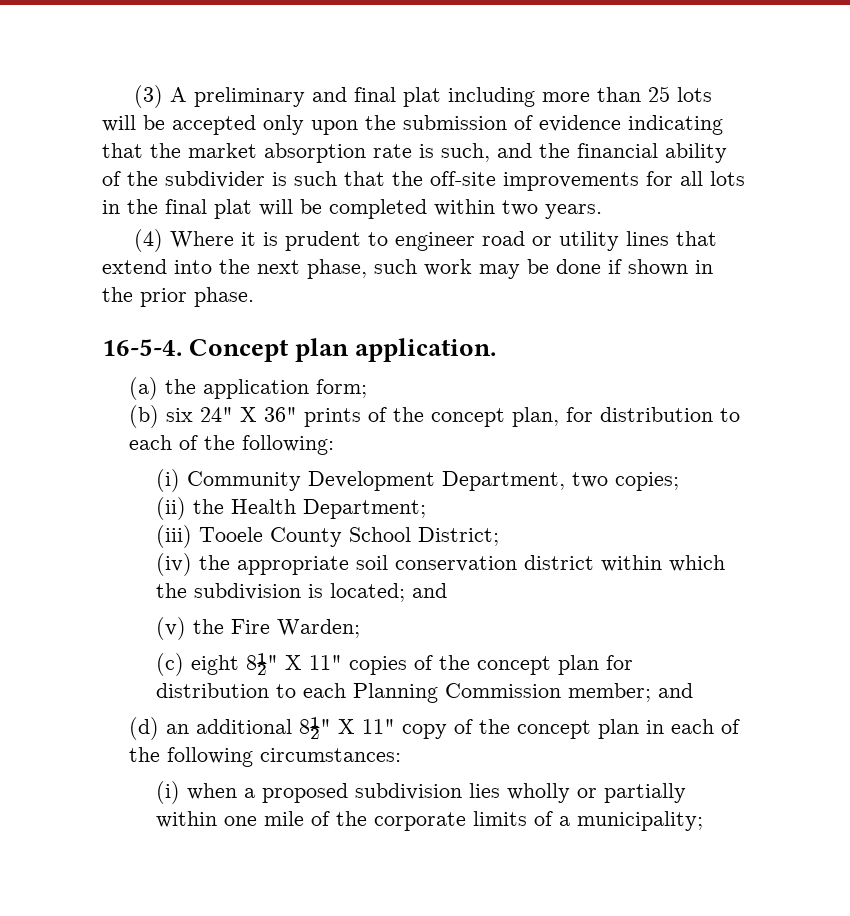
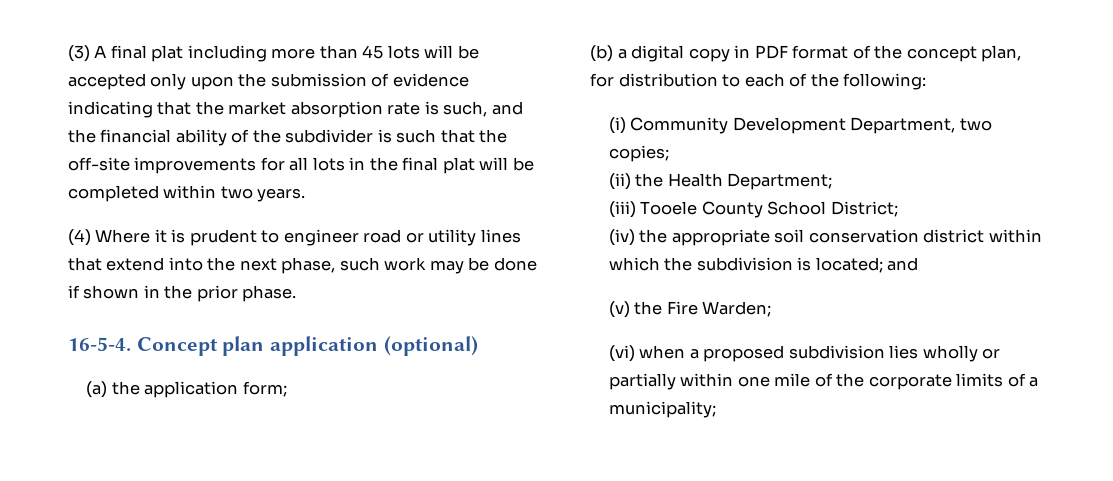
[194,87,348,107] preliminary and -> (107, 51) none
[648,86,671,102] 25 -> [362,45,384,59] 45
[355,338,497,362] application. -> [270,336,478,356] application (optional)
[165,407,361,427] six 24" X 36" prints -> [617,45,849,62] a digital copy in PDF format
[155,653,633,676] [155,683,693,703] [128,717,740,740] [128,747,401,767] [155,781,180,804] (c) eight 8½" X 11" copies of the concept plan for distribution to each Planning Commission member; and // (d) an additional 8½" X 11" copy of the concept plan in each of the following circumstances: // (i) -> [608,345,635,362] (vi)

